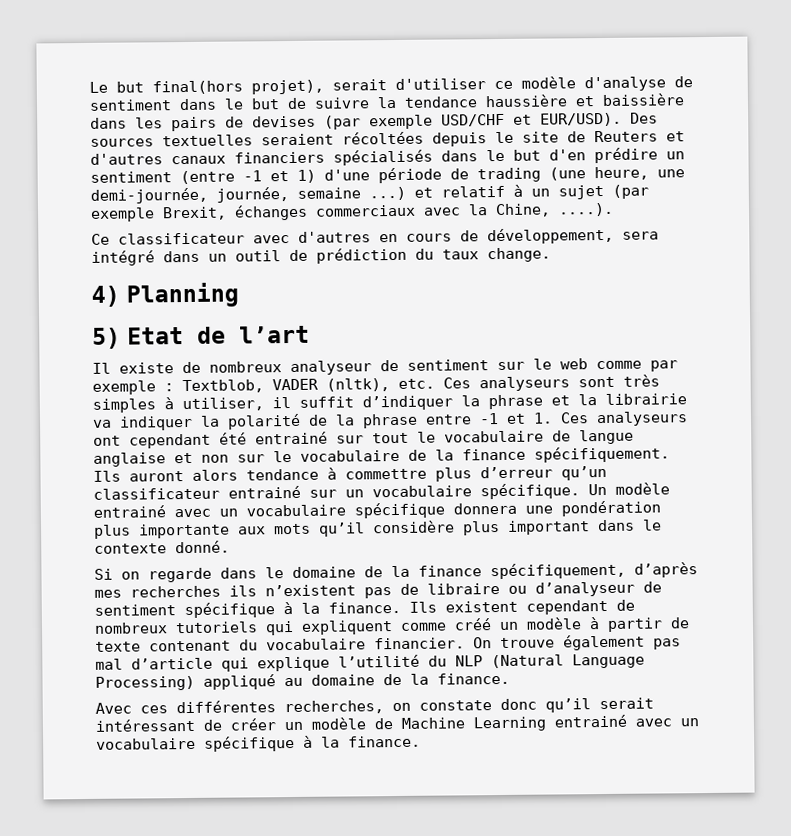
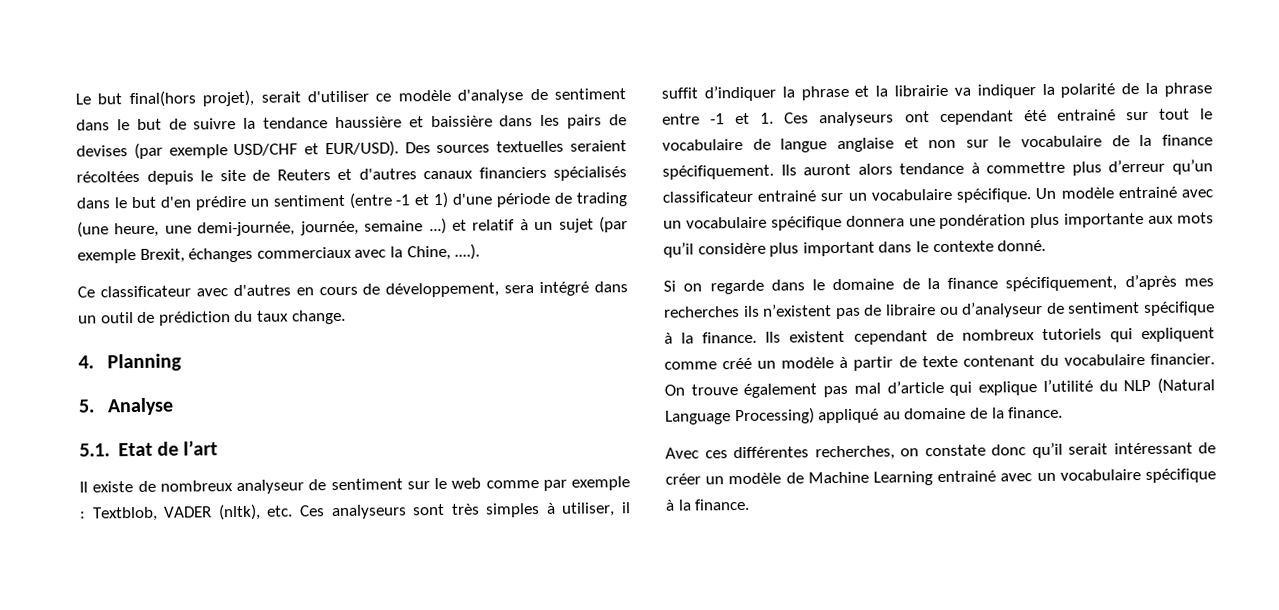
[91,285,120,307] 4) -> [78,355,94,369] 4.
[92,327,121,349] 5) -> [78,397,175,416] [79,443,110,457] 5. Analyse // 5.1.

